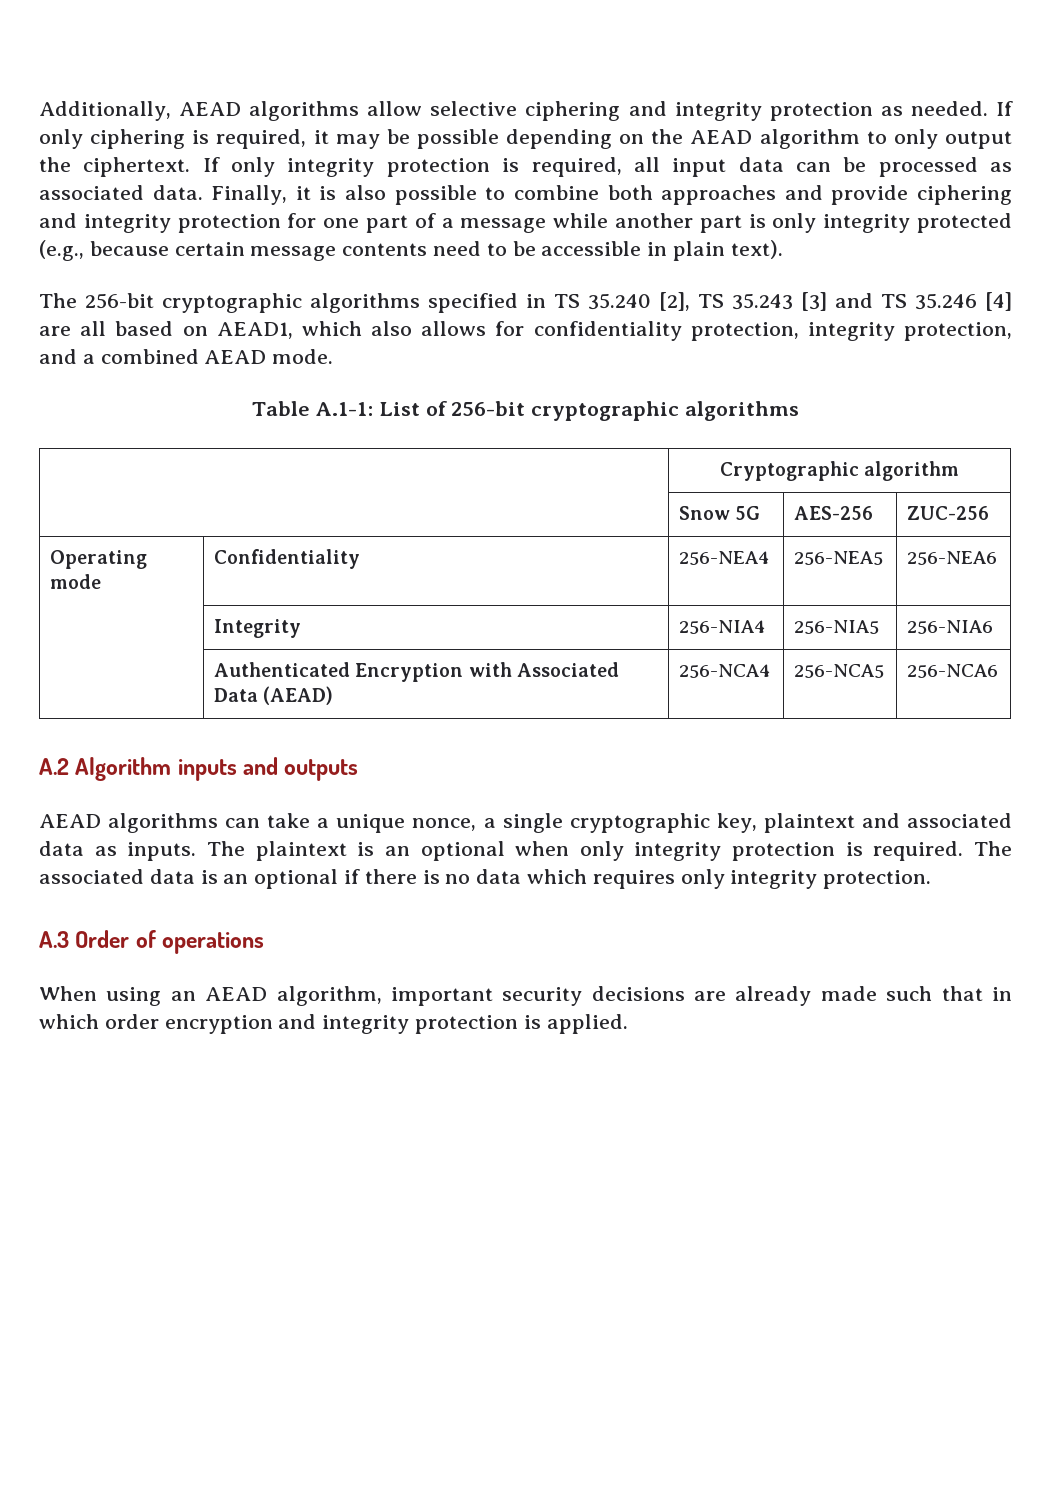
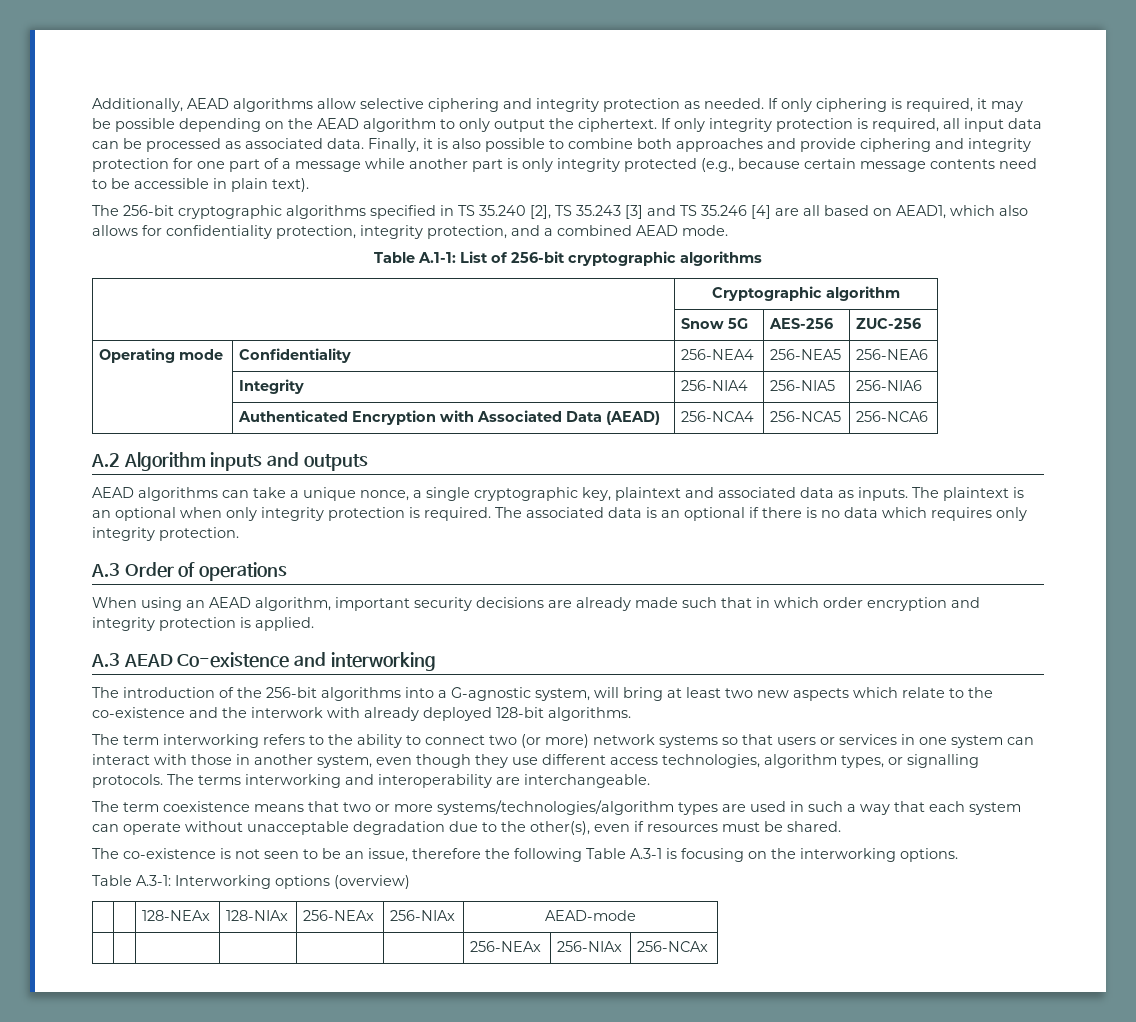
(628, 1024) none -> [91,652,436,671] [92,687,993,701] [92,707,631,721] [92,734,1034,748] [92,754,979,768] [92,774,650,788] [92,800,1021,815] [92,821,841,835] [92,848,958,862] [92,875,410,889] [142,910,211,921] [226,910,289,921] [303,910,375,921] [390,910,456,921] [545,910,636,921] [470,941,542,952] [557,941,623,952] [637,941,709,952] // A.3 AEAD Co-existence and interworking // The introduction of the 256-bit algorithms into a G-agnostic system, will bring at least two new aspects which relate to the co-existence and the interwork with already deployed 128-bit algorithms. // The term interworking refers to the ability to connect two (or more) network systems so that users or services in one system can interact with those in another system, even though they use different access technologies, algorithm types, or signalling protocols. The terms interworking and interoperability are interchangeable. // The term coexistence means that two or more systems/technologies/algorithm types are used in such a way that each system can operate without unacceptable degradation due to the other(s), even if resources must be shared. // The co-existence is not seen to be an issue, therefore the following Table A.3-1 is focusing on the interworking options. // Table A.3-1: Interworking options (overview) // | | 128-NEAx | 128-NIAx | 256-NEAx | 256-NIAx | AEAD-mode // | | | | | | 256-NEAx | 256-NIAx | 256-NCAx

